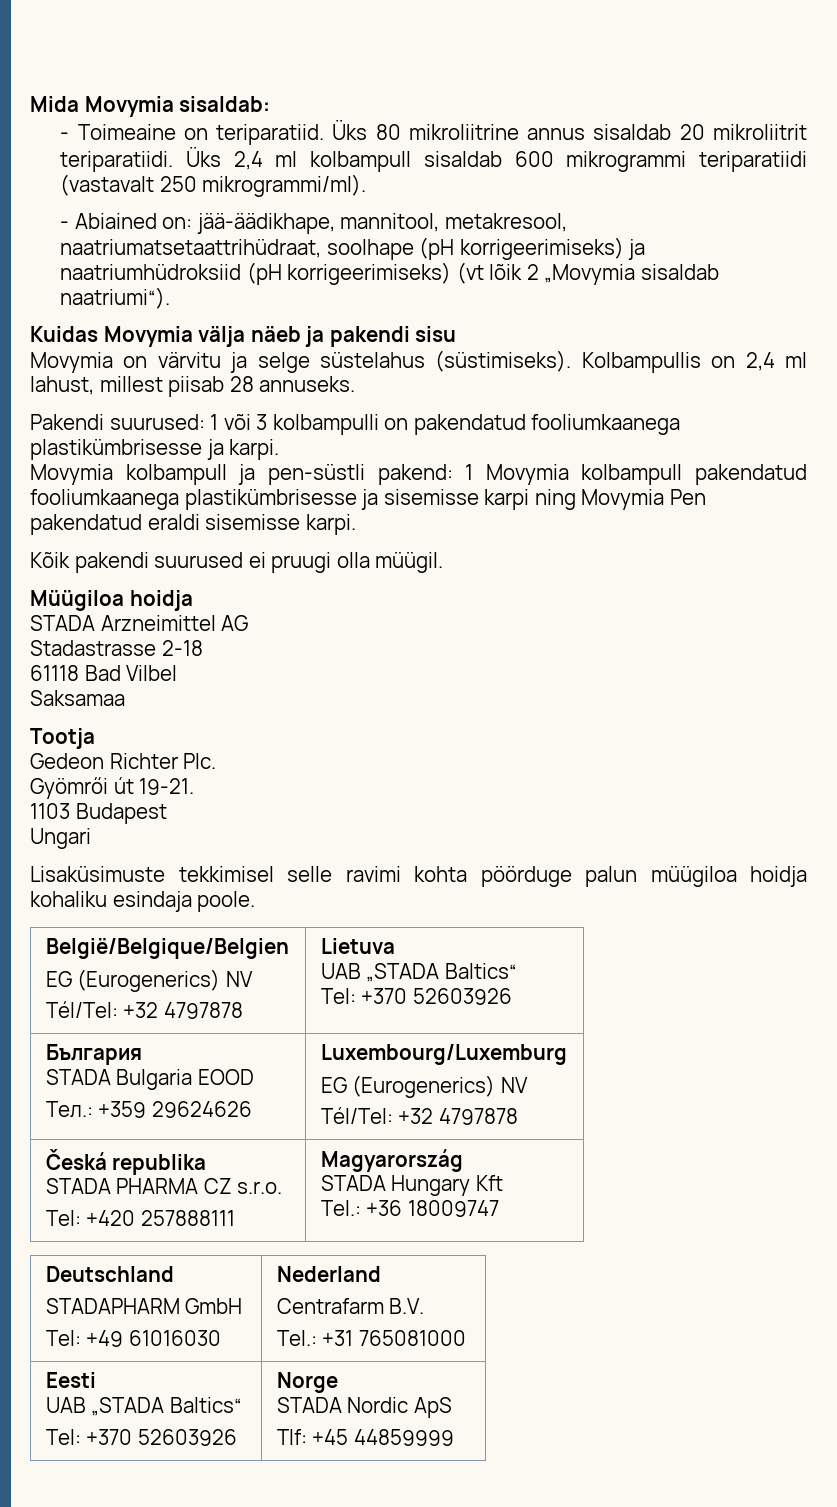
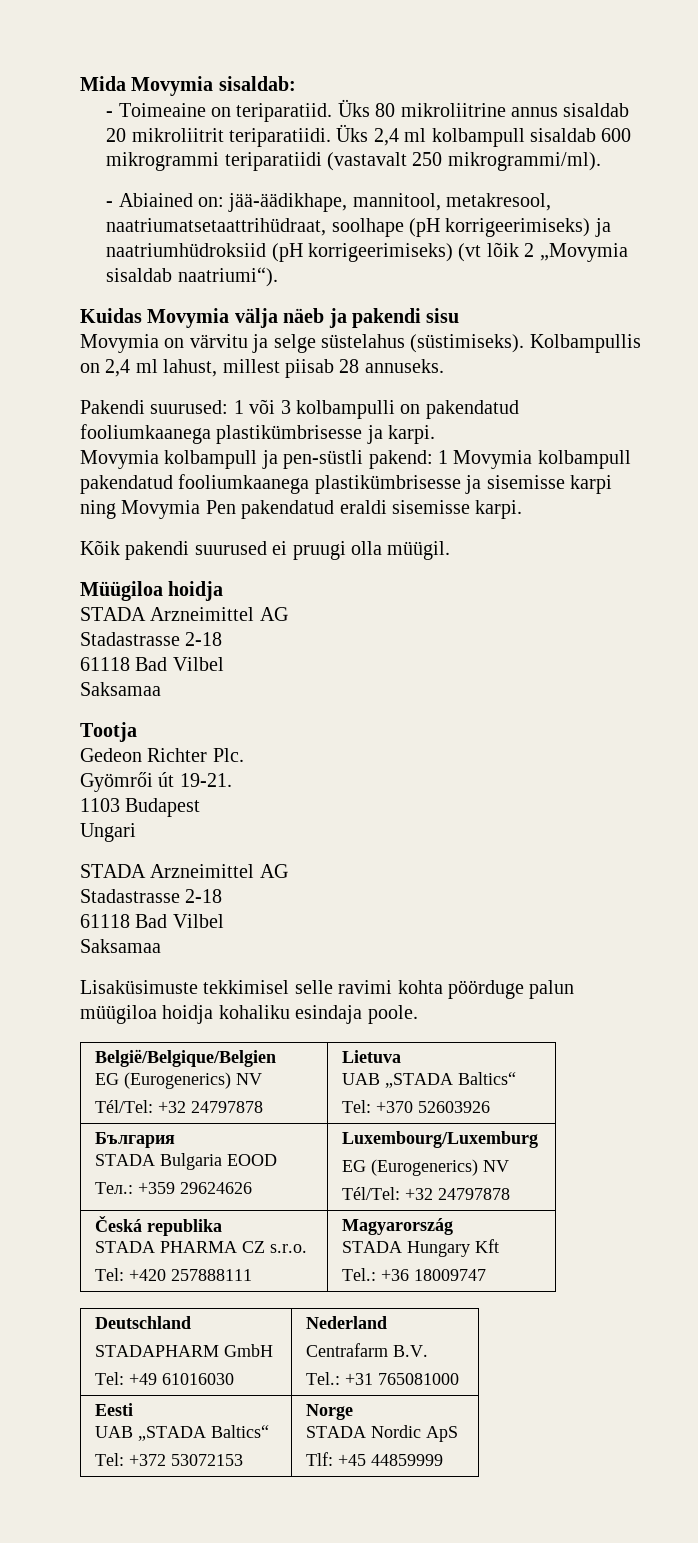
(91, 838) none -> [80,864,288,878] [80,889,223,903] [80,914,224,928] [80,939,161,953] // STADA Arzneimittel AG // Stadastrasse 2-18 // 61118 Bad Vilbel // Saksamaa
[163,1002,243,1019] 4797878 -> [191,1101,264,1113] 24797878
[438,1108,518,1125] 4797878 -> [438,1188,511,1200] 24797878
[86,1429,237,1446] +370 52603926 -> [129,1454,244,1466] +372 53072153

